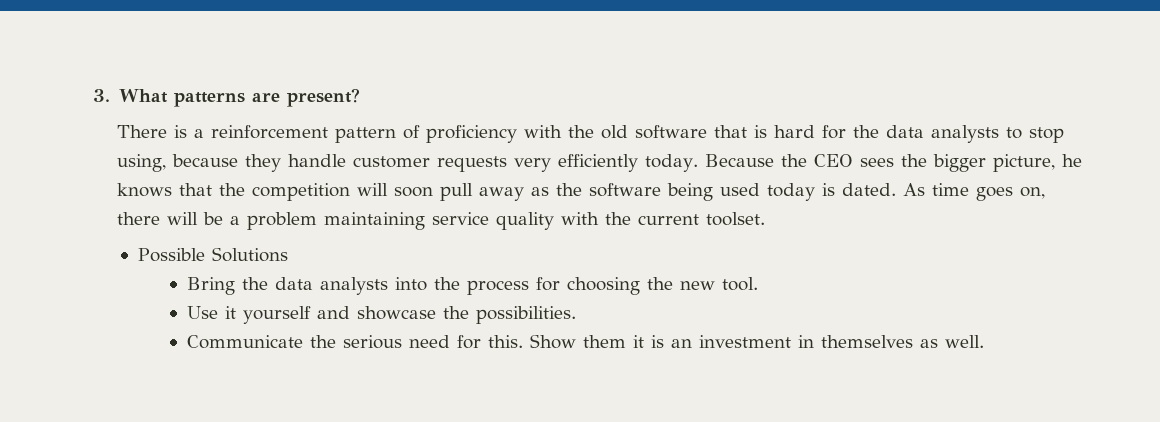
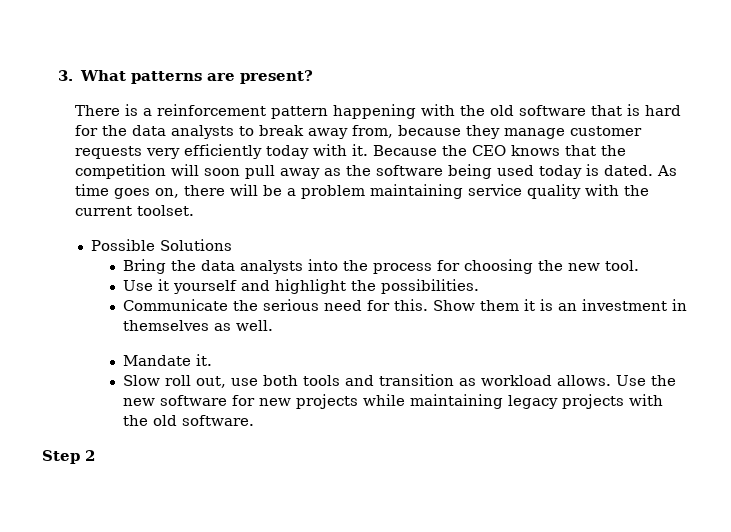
[403,125,518,143] of proficiency -> [332,104,416,119] happening
[1029,127,1065,143] [117,154,167,172] stop using, -> [258,125,393,139] break away from,
[288,154,347,167] handle -> [503,128,565,139] manage
[645,154,1083,172] today. Because the CEO sees the bigger picture, he -> [265,144,506,159] today with it. Because the CEO
[357,306,437,320] showcase -> [275,279,347,294] highlight
(985, 341) none -> [123,354,213,366] [123,374,677,388] [123,394,664,409] [123,415,255,426] [42,450,95,464] // Mandate it. // Slow roll out, use both tools and transition as workload allows. Use the new software for new projects while maintaining legacy projects with the old software. // Step 2

